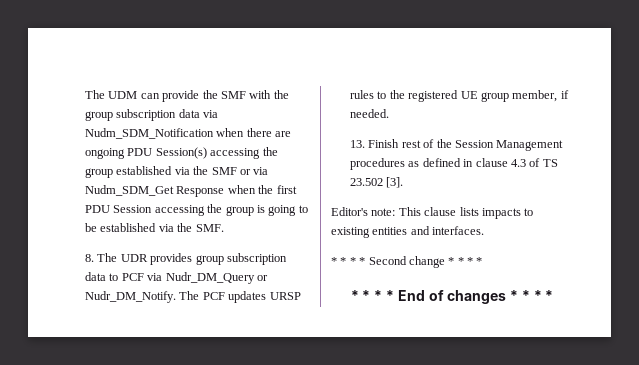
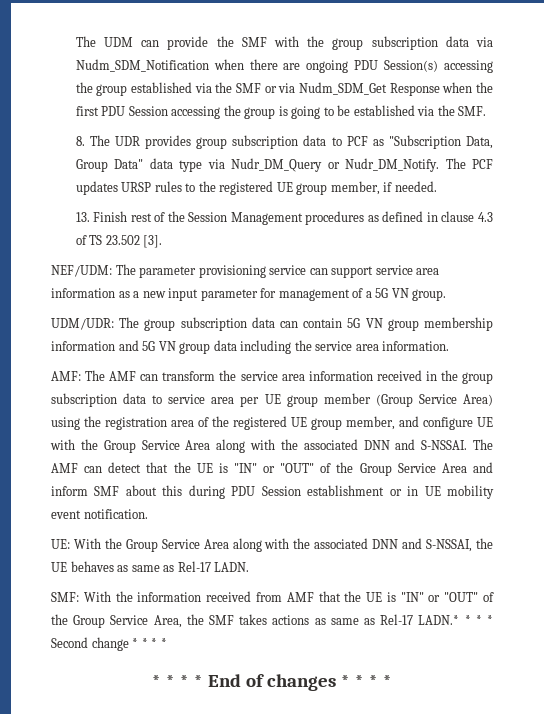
(144, 277) none -> [372,135,493,149] [75,158,203,172] as "Subscription Data, Group Data" data type
[331,207,534,219] [331,226,485,238] [331,257,337,265] Editor's note: This clause lists impacts to existing entities and interfaces. // * -> [51,264,440,278] [51,288,447,301] [51,317,493,331] [51,340,450,354] [51,370,493,384] [51,393,493,407] [51,416,493,430] [50,439,493,453] [51,462,493,476] [51,485,494,499] [51,509,148,519] [51,538,493,552] [51,561,250,572] [51,591,494,602] [51,614,460,628] NEF/UDM: The parameter provisioning service can support service area information as a new input parameter for management of a 5G VN group. // UDM/UDR: The group subscription data can contain 5G VN group membership information and 5G VN group data including the service area information. // AMF: The AMF can transform the service area information received in the group subscription data to service area per UE group member (Group Service Area) using the registration area of the registered UE group member, and configure UE with the Group Service Area along with the associated DNN and S-NSSAI. The AMF can detect that the UE is "IN" or "OUT" of the Group Service Area and inform SMF about this during PDU Session establishment or in UE mobility event notification. // UE: With the Group Service Area along with the associated DNN and S-NSSAI, the UE behaves as same as Rel-17 LADN. // SMF: With the information received from AMF that the UE is "IN" or "OUT" of the Group Service Area, the SMF takes actions as same as Rel-17 LADN.*

